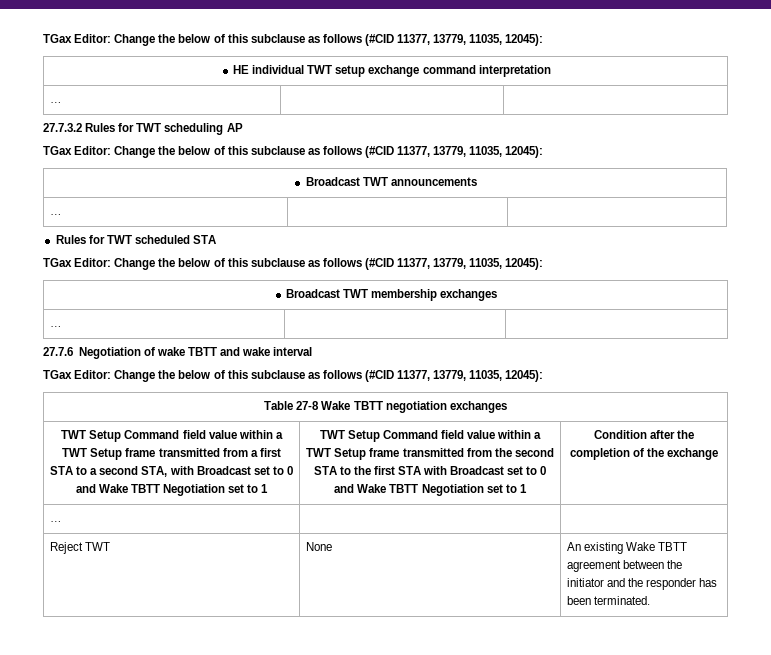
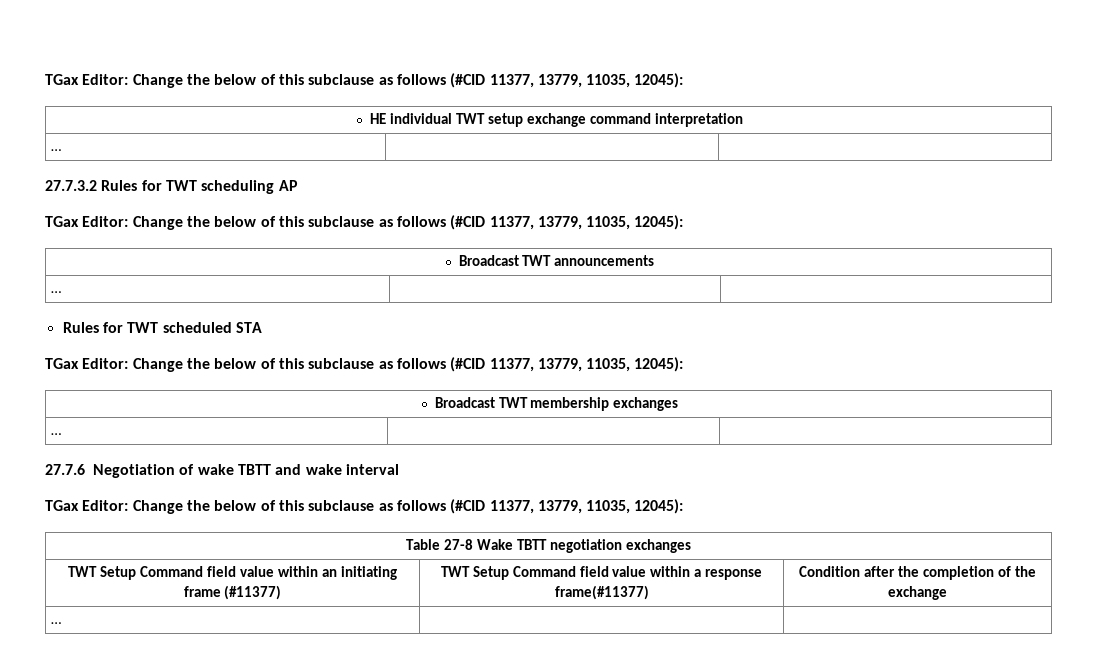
[275,432,283,439] [62,448,281,460] [50,466,293,477] [75,484,269,496] [319,430,542,442] [306,448,554,460] [313,466,547,475] [334,484,527,496] a TWT Setup frame transmitted from a first STA to a second STA, with Broadcast set to 0 and Wake TBTT Negotiation set to 1 | TWT Setup Command field value within a TWT Setup frame transmitted from the second STA to the first STA with Broadcast set to 0 and Wake TBTT Negotiation set to 1 -> [321,566,397,580] [183,585,282,600] [440,566,763,580] [554,585,649,600] an initiating frame (#11377) | TWT Setup Command field value within a response frame(#11377)
[49,542,111,554] [305,542,332,551] [566,542,688,554] [566,560,683,572] [566,578,718,590] [566,596,651,605] // Reject TWT | None | An existing Wake TBTT agreement between the initiator and the responder has been terminated. -> (62, 623) none

